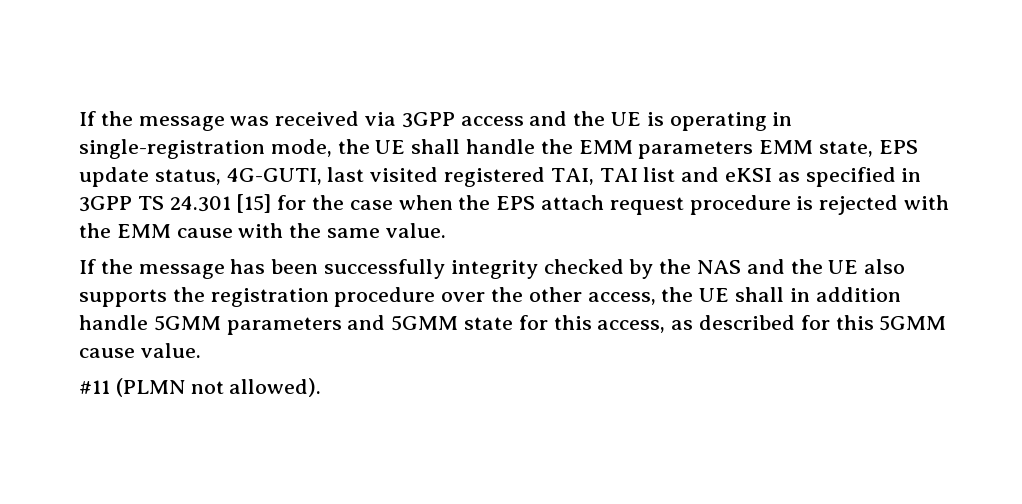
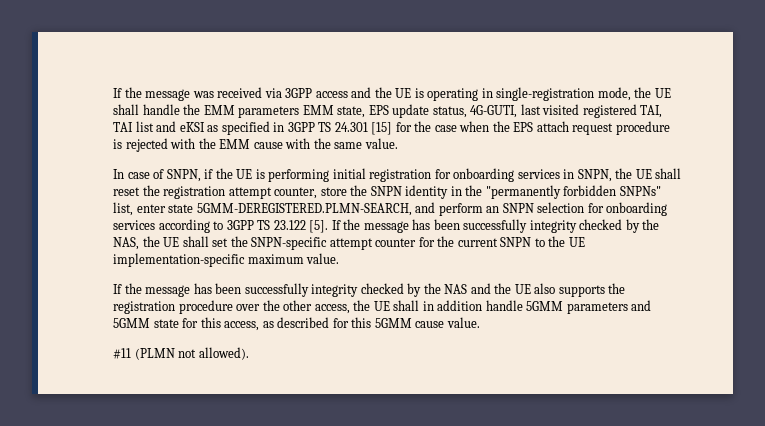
(446, 230) none -> [113,168,682,182] [113,185,661,199] [113,202,668,216] [113,219,660,233] [113,236,585,250] [113,253,340,267] // In case of SNPN, if the UE is performing initial registration for onboarding services in SNPN, the UE shall reset the registration attempt counter, store the SNPN identity in the "permanently forbidden SNPNs" list, enter state 5GMM-DEREGISTERED.PLMN-SEARCH, and perform an SNPN selection for onboarding services according to 3GPP TS 23.122 [5]. If the message has been successfully integrity checked by the NAS, the UE shall set the SNPN-specific attempt counter for the current SNPN to the UE implementation-specific maximum value.

